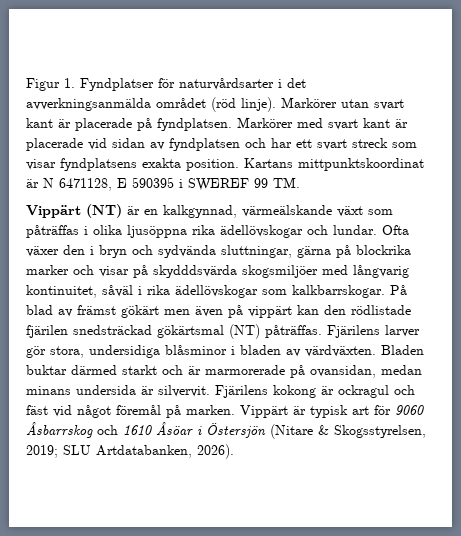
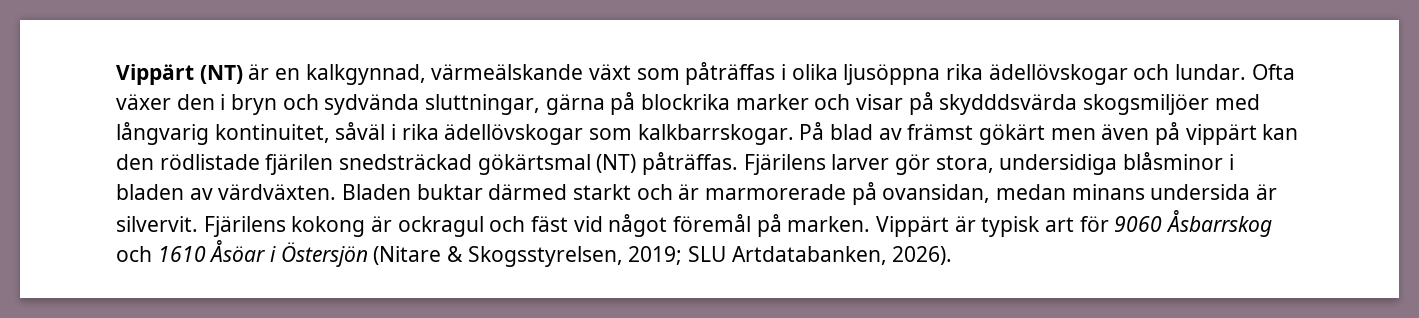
[26,78,306,91] [26,97,404,112] [26,117,408,131] [26,138,417,151] [26,158,424,171] [26,177,300,191] Figur 1. Fyndplatser för naturvårdsarter i det avverkningsanmälda området (röd linje). Markörer utan svart kant är placerade på fyndplatsen. Markörer med svart kant är placerade vid sidan av fyndplatsen och har ett svart streck som visar fyndplatsens exakta position. Kartans mittpunktskoordinat är N 6471128, E 590395 i SWEREF 99 TM. // -> (116, 74) none

